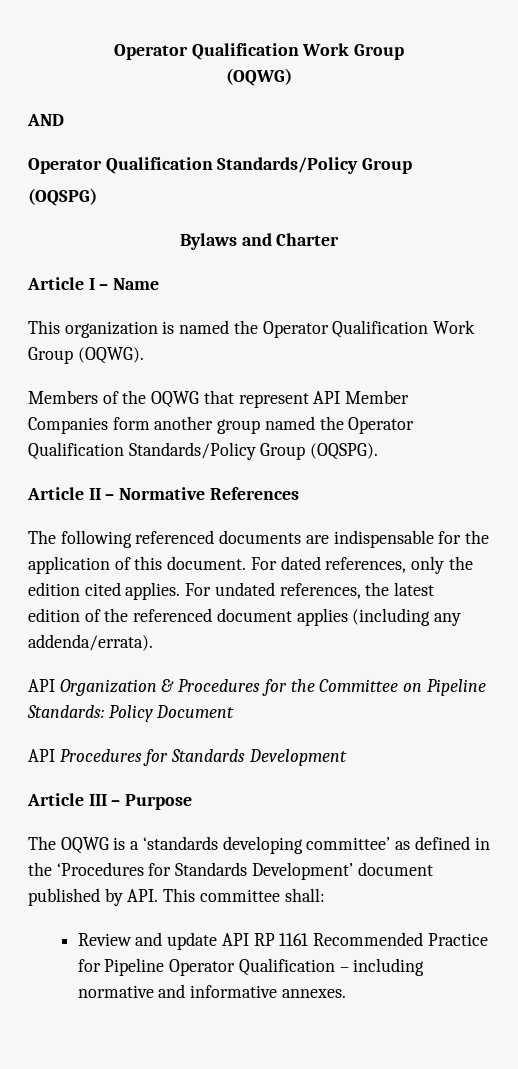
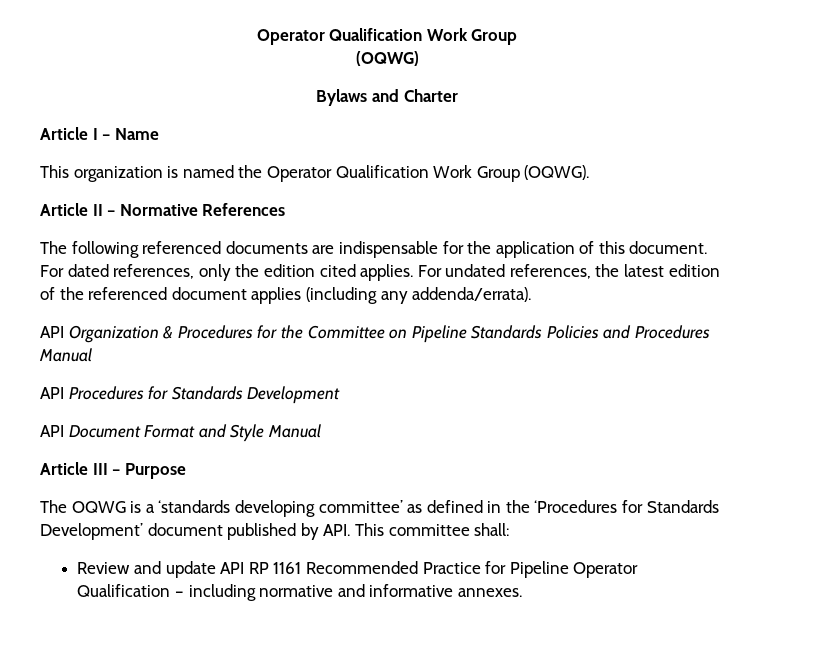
[27,114,64,126] [28,157,413,174] [28,188,97,206] // AND // Operator Qualification Standards/Policy Group // (OQSPG) -> (419, 58) none
[28,390,410,408] [28,416,415,434] [28,442,379,460] // Members of the OQWG that represent API Member Companies form another group named the Operator Qualification Standards/Policy Group (OQSPG). -> (590, 172) none
[27,705,235,722] Standards: Policy Document -> [471,325,711,339] [39,348,92,362] Standards Policies and Procedures Manual
(347, 757) none -> [40,424,321,442] // API Document Format and Style Manual

